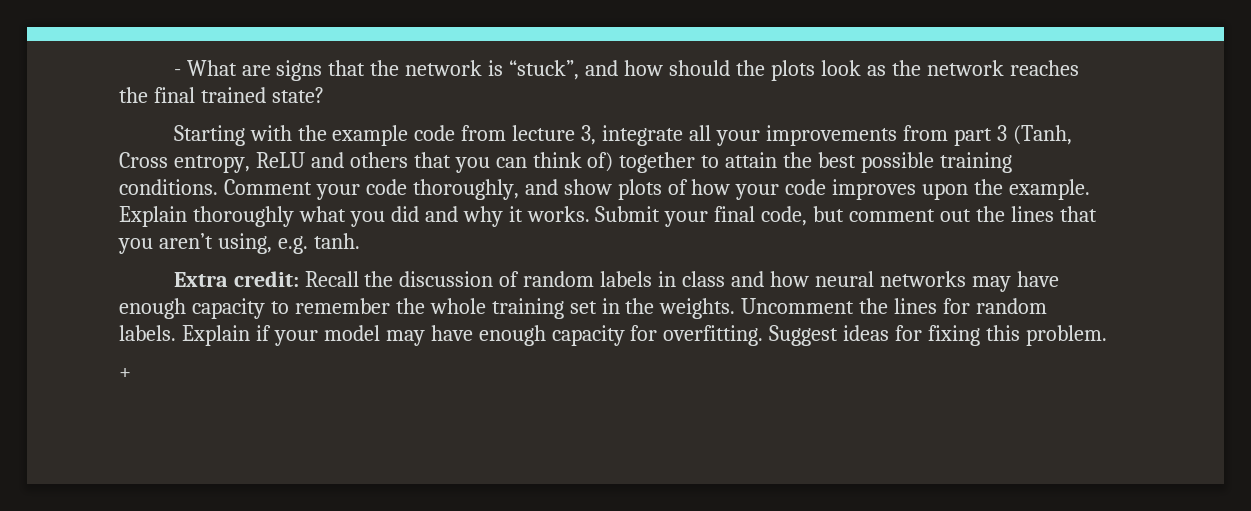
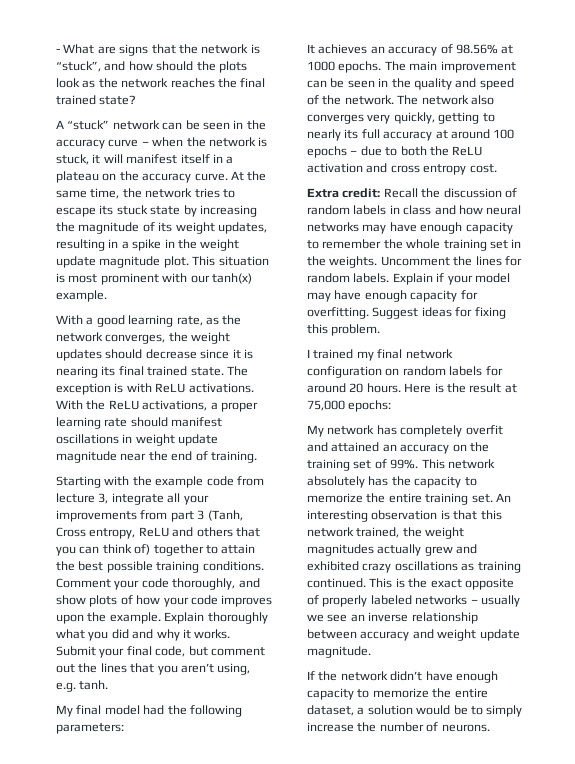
(324, 95) none -> [56,120,266,130] [56,137,268,149] [56,154,234,165] [56,171,267,183] [56,188,235,199] [56,205,257,217] [56,222,267,234] [56,239,240,251] [56,256,269,268] [56,273,252,285] [56,290,107,302] [56,315,242,327] [56,332,231,344] [56,349,253,361] [56,366,248,378] [56,383,254,395] [56,400,258,412] [56,417,223,429] [56,434,219,446] [56,451,257,463] // A “stuck” network can be seen in the accuracy curve – when the network is stuck, it will manifest itself in a plateau on the accuracy curve. At the same time, the network tries to escape its stuck state by increasing the magnitude of its weight updates, resulting in a spike in the weight update magnitude plot. This situation is most prominent with our tanh(x) example. // With a good learning rate, as the network converges, the weight updates should decrease since it is nearing its final trained state. The exception is with ReLU activations. With the ReLU activations, a proper learning rate should manifest oscillations in weight update magnitude near the end of training.
(360, 241) none -> [56,705,242,717] [56,723,124,734] [307,44,514,56] [307,61,516,73] [307,78,514,90] [307,95,494,105] [307,112,495,124] [307,129,515,141] [307,146,483,158] [307,163,497,175] // My final model had the following parameters: // It achieves an accuracy of 98.56% at 1000 epochs. The main improvement can be seen in the quality and speed of the network. The network also converges very quickly, getting to nearly its full accuracy at around 100 epochs – due to both the ReLU activation and cross entropy cost.
[119,368,131,379] + -> [307,349,453,361] [307,366,503,378] [307,383,517,393] [307,400,392,412] [307,425,503,437] [307,442,489,454] [307,459,495,471] [307,476,477,488] [307,493,511,505] [307,510,502,522] [307,527,465,539] [307,544,478,556] [307,561,521,573] [307,578,514,590] [307,595,520,607] [307,612,478,624] [307,629,520,641] [307,646,371,658] [307,671,498,683] [307,688,488,700] [307,705,523,717] [307,722,490,732] I trained my final network configuration on random labels for around 20 hours. Here is the result at 75,000 epochs: // My network has completely overfit and attained an accuracy on the training set of 99%. This network absolutely has the capacity to memorize the entire training set. An interesting observation is that this network trained, the weight magnitudes actually grew and exhibited crazy oscillations as training continued. This is the exact opposite of properly labeled networks – usually we see an inverse relationship between accuracy and weight update magnitude. // If the network didn’t have enough capacity to memorize the entire dataset, a solution would be to simply increase the number of neurons.

